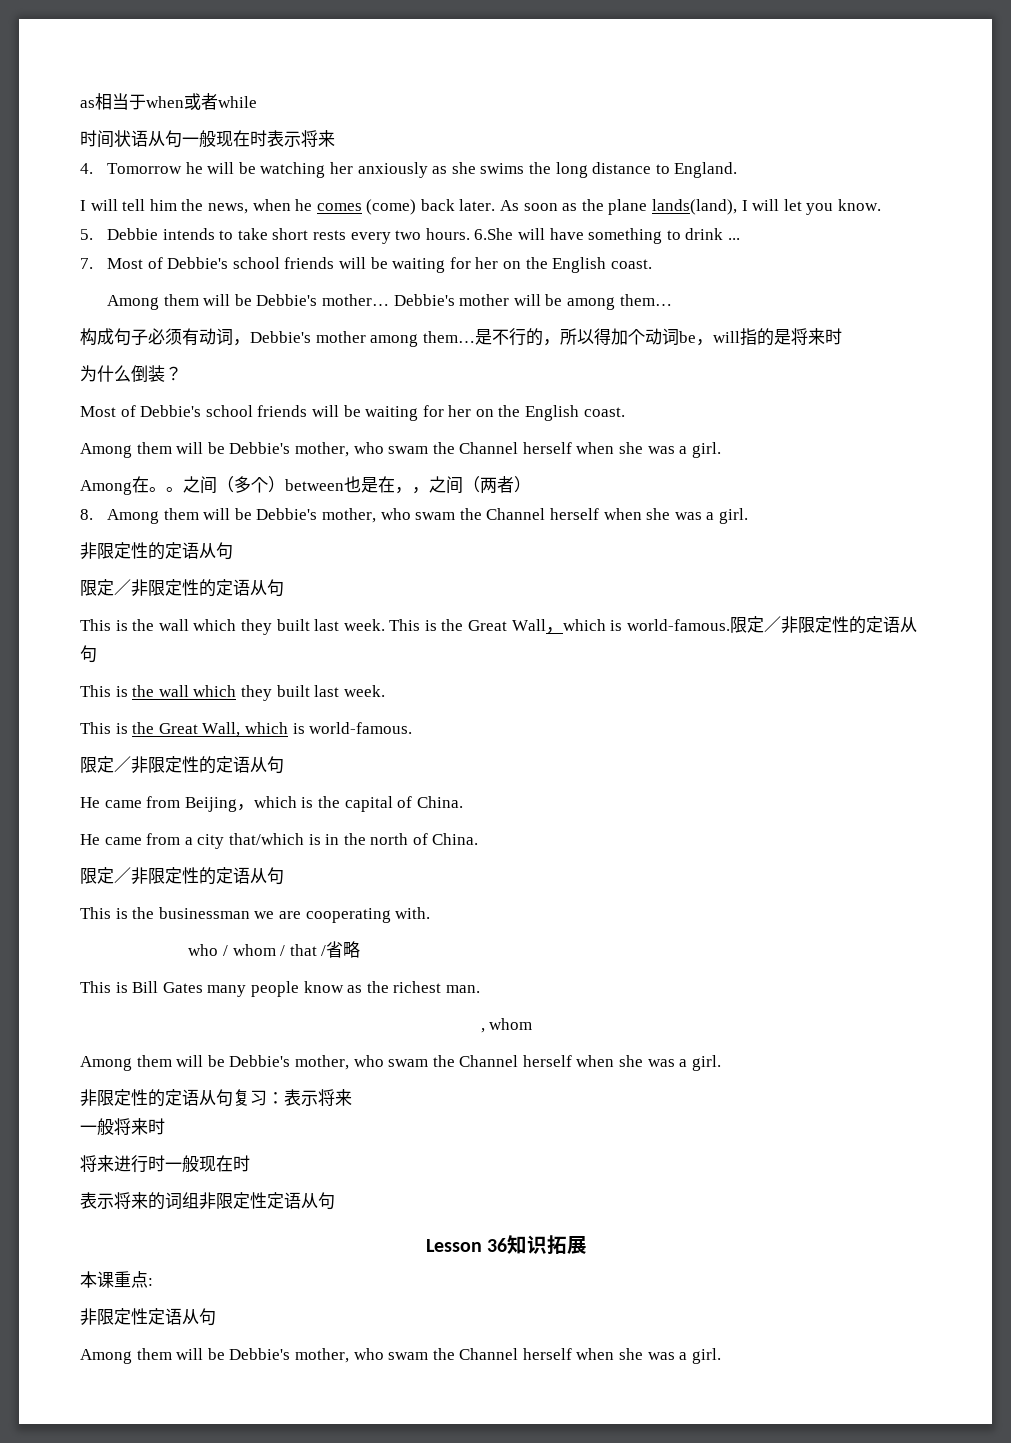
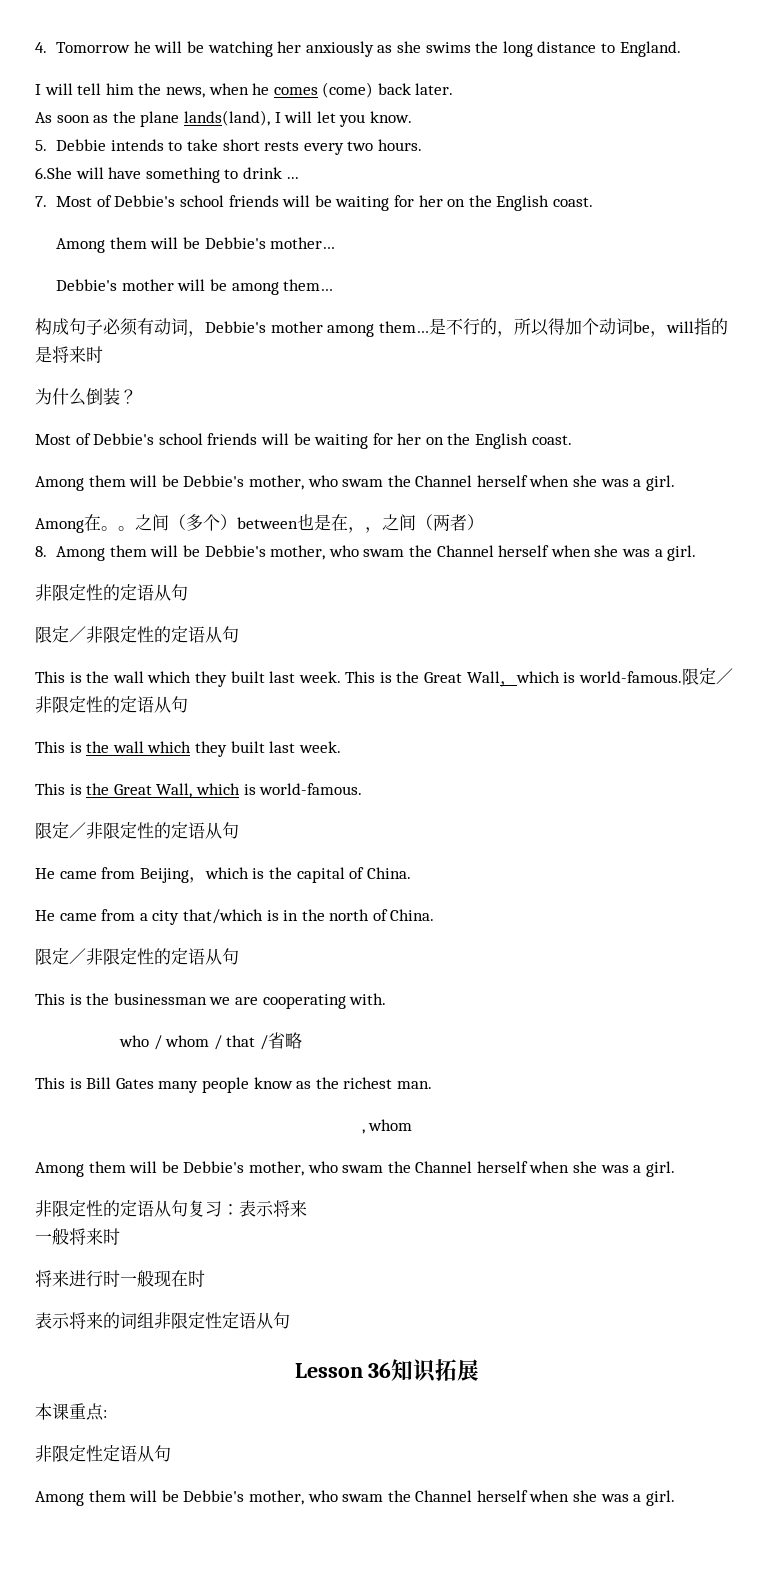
[80,93,257,110] [80,130,335,148] as相当于when或者while // 时间状语从句一般现在时表示将来 // -> (35, 47) none
(496, 205) none -> (454, 89) //
(470, 234) none -> (422, 145) //
(390, 300) none -> (336, 243) //

